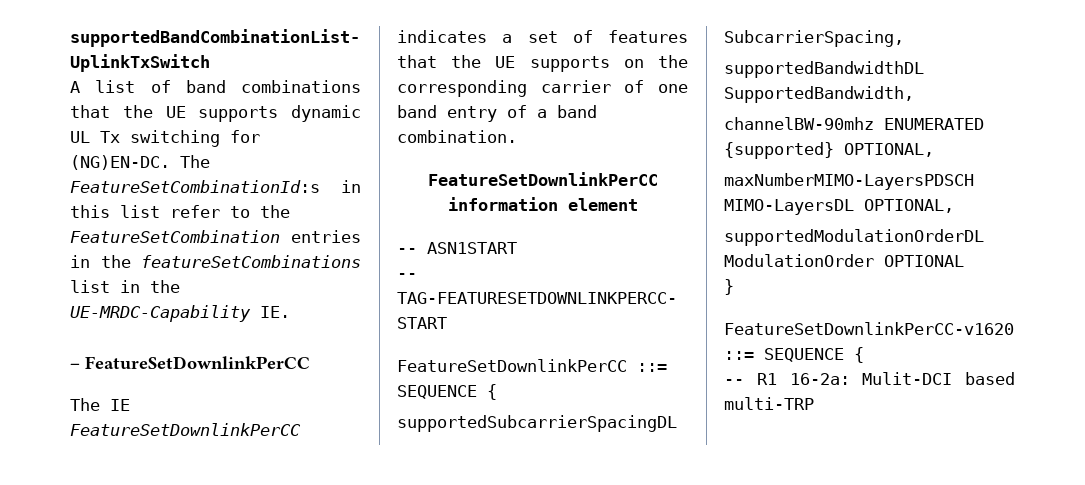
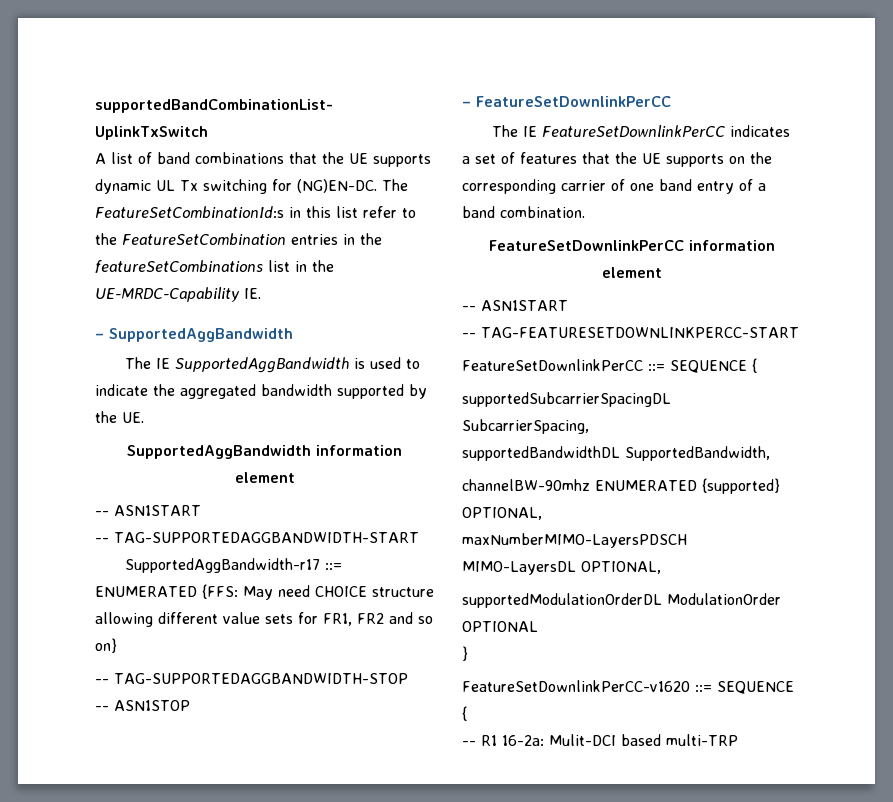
(290, 312) none -> [95,328,293,342] [124,357,420,373] [95,384,427,399] [95,411,144,423] [127,445,402,459] [234,472,295,483] [95,505,201,516] [95,532,419,543] [124,558,342,573] [95,584,434,600] [95,612,433,627] [95,638,117,653] [95,673,408,684] [95,700,190,711] // – SupportedAggBandwidth // The IE SupportedAggBandwidth is used to indicate the aggregated bandwidth supported by the UE. // SupportedAggBandwidth information element // -- ASN1START // -- TAG-SUPPORTEDAGGBANDWIDTH-START // SupportedAggBandwidth-r17 ::= ENUMERATED {FFS: May need CHOICE structure allowing different value sets for FR1, FR2 and so on} // -- TAG-SUPPORTEDAGGBANDWIDTH-STOP // -- ASN1STOP

